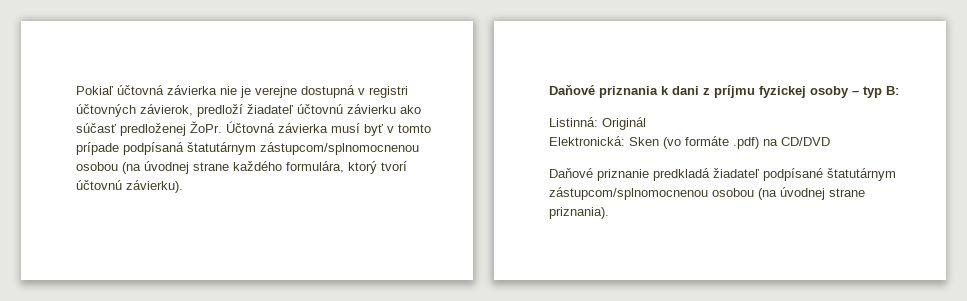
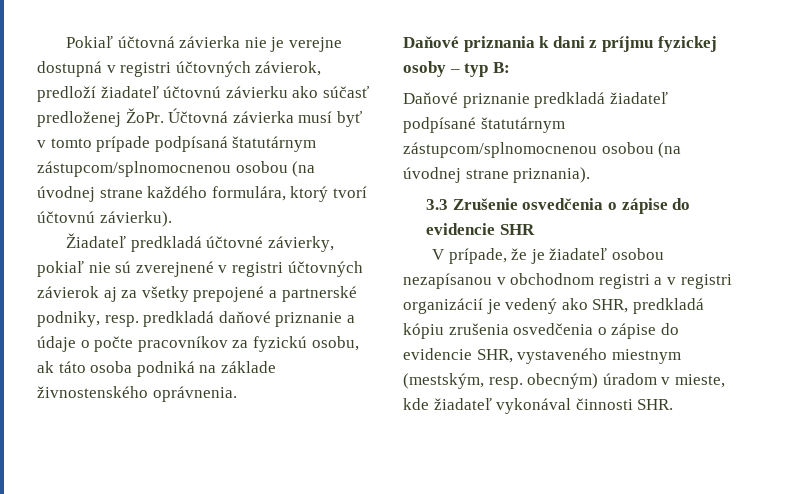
(183, 186) none -> [66,233,334,252] [37,261,363,277] [37,286,357,302] [37,311,355,327] [37,336,359,352] [37,361,276,377] [37,386,237,402] // Žiadateľ predkladá účtovné závierky, pokiaľ nie sú zverejnené v registri účtovných závierok aj za všetky prepojené a partnerské podniky, resp. predkladá daňové priznanie a údaje o počte pracovníkov za fyzickú osobu, ak táto osoba podniká na základe živnostenského oprávnenia.
[549,117,646,130] [549,136,830,149] // Listinná: Originál // Elektronická: Sken (vo formáte .pdf) na CD/DVD -> (510, 67) none
(609, 213) none -> [426,198,691,214] [426,223,535,235] [432,248,664,264] [403,273,732,289] [403,298,704,314] [403,323,679,339] [403,348,681,364] [403,373,725,389] [403,398,674,414] // 3.3 Zrušenie osvedčenia o zápise do evidencie SHR // V prípade, že je žiadateľ osobou nezapísanou v obchodnom registri a v registri organizácií je vedený ako SHR, predkladá kópiu zrušenia osvedčenia o zápise do evidencie SHR, vystaveného miestnym (mestským, resp. obecným) úradom v mieste, kde žiadateľ vykonával činnosti SHR.

